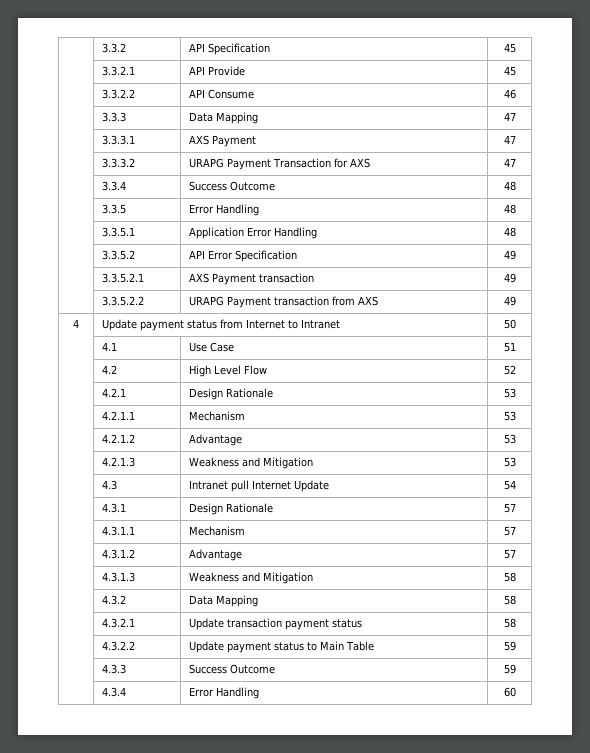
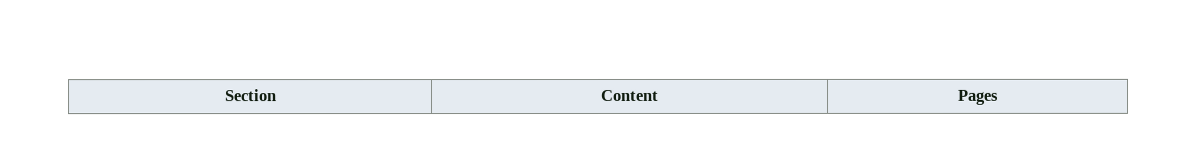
[101,43,126,53] [188,43,270,55] [503,43,516,53] [101,66,135,76] [188,66,245,76] [503,66,516,76] [101,89,135,99] [188,89,254,99] [503,89,516,99] [101,112,126,122] [188,112,258,124] [503,112,516,121] [101,135,135,145] [188,135,256,147] [503,135,516,144] [101,158,135,168] [188,158,370,170] [503,158,516,167] [101,181,126,191] [188,181,275,191] [503,181,516,191] [101,204,126,214] [188,204,259,216] [503,204,516,214] [101,227,135,237] [188,227,317,239] [503,227,516,237] [101,250,135,260] [188,250,297,262] [503,250,516,260] [101,273,144,283] [188,273,314,285] [503,273,516,283] [101,296,144,306] [188,296,378,308] [503,296,516,306] [73,319,79,328] [101,319,340,331] [503,319,516,329] [101,342,117,351] [188,342,234,352] [503,342,516,352] [101,365,117,374] [188,365,267,377] [503,365,516,375] [101,388,126,397] [188,388,273,400] [503,388,516,398] [101,411,135,420] [188,411,245,421] [503,411,516,421] [101,434,135,443] [188,434,242,446] [503,434,516,444] [101,457,135,467] [188,457,313,469] [503,457,516,467] [101,480,117,490] [188,480,329,492] [503,480,516,490] [101,503,126,513] [188,503,273,515] [503,503,516,513] [101,526,135,536] [188,526,245,536] [503,526,516,536] [101,549,135,559] [188,549,242,561] [503,549,516,559] [101,572,135,582] [188,572,313,584] [503,572,516,582] [101,595,126,605] [188,595,258,607] [503,595,516,605] [101,618,135,628] [188,618,362,630] [503,618,516,628] [101,641,135,651] [188,641,374,653] [503,641,516,651] [101,664,126,674] [188,664,275,674] [503,664,516,674] [101,687,126,697] [188,687,259,699] [503,687,516,697] | 3.3.2 | API Specification | 45 // | 3.3.2.1 | API Provide | 45 // | 3.3.2.2 | API Consume | 46 // | 3.3.3 | Data Mapping | 47 // | 3.3.3.1 | AXS Payment | 47 // | 3.3.3.2 | URAPG Payment Transaction for AXS | 47 // | 3.3.4 | Success Outcome | 48 // | 3.3.5 | Error Handling | 48 // | 3.3.5.1 | Application Error Handling | 48 // | 3.3.5.2 | API Error Specification | 49 // | 3.3.5.2.1 | AXS Payment transaction | 49 // | 3.3.5.2.2 | URAPG Payment transaction from AXS | 49 // 4 | Update payment status from Internet to Intranet | 50 // | 4.1 | Use Case | 51 // | 4.2 | High Level Flow | 52 // | 4.2.1 | Design Rationale | 53 // | 4.2.1.1 | Mechanism | 53 // | 4.2.1.2 | Advantage | 53 // | 4.2.1.3 | Weakness and Mitigation | 53 // | 4.3 | Intranet pull Internet Update | 54 // | 4.3.1 | Design Rationale | 57 // | 4.3.1.1 | Mechanism | 57 // | 4.3.1.2 | Advantage | 57 // | 4.3.1.3 | Weakness and Mitigation | 58 // | 4.3.2 | Data Mapping | 58 // | 4.3.2.1 | Update transaction payment status | 58 // | 4.3.2.2 | Update payment status to Main Table | 59 // | 4.3.3 | Success Outcome | 59 // | 4.3.4 | Error Handling | 60 -> [224,89,277,102] [600,89,659,101] [957,89,999,105] Section | Content | Pages

